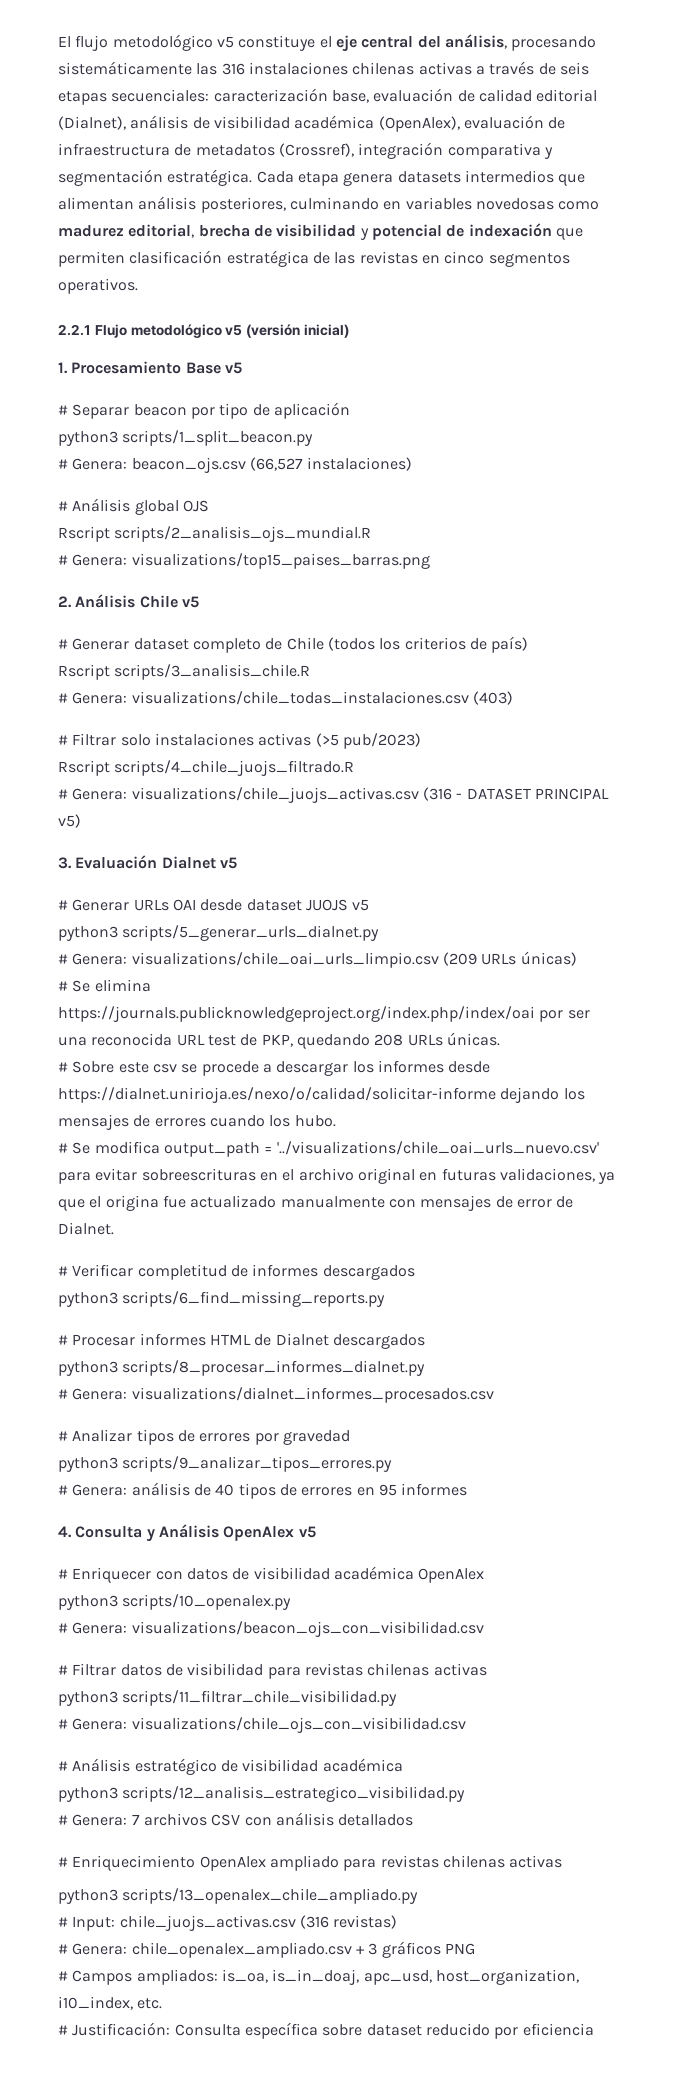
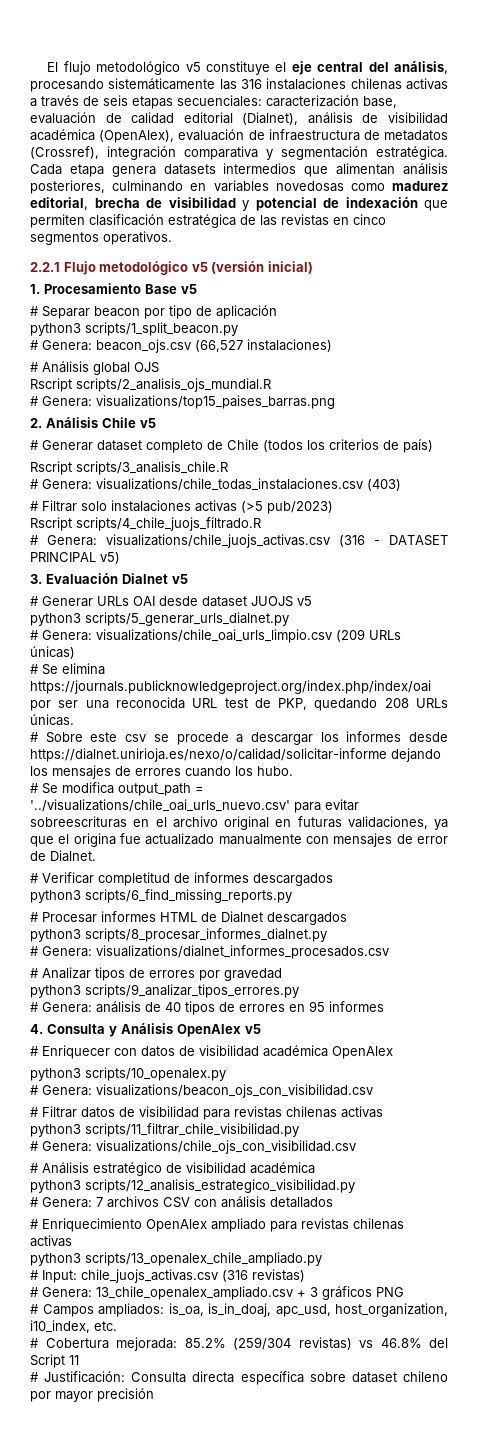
[131,1942,352,1958] chile_openalex_ampliado.csv -> [96,1286,293,1300] 13_chile_openalex_ampliado.csv
(163, 2003) none -> [30,1337,448,1351] [30,1354,79,1368] // # Cobertura mejorada: 85.2% (259/304 revistas) vs 46.8% del Script 11
(241, 2030) none -> [192,1371,235,1383] directa
[425,2023,594,2039] reducido por eficiencia -> [403,1371,449,1382] [30,1388,154,1402] chileno por mayor precisión

